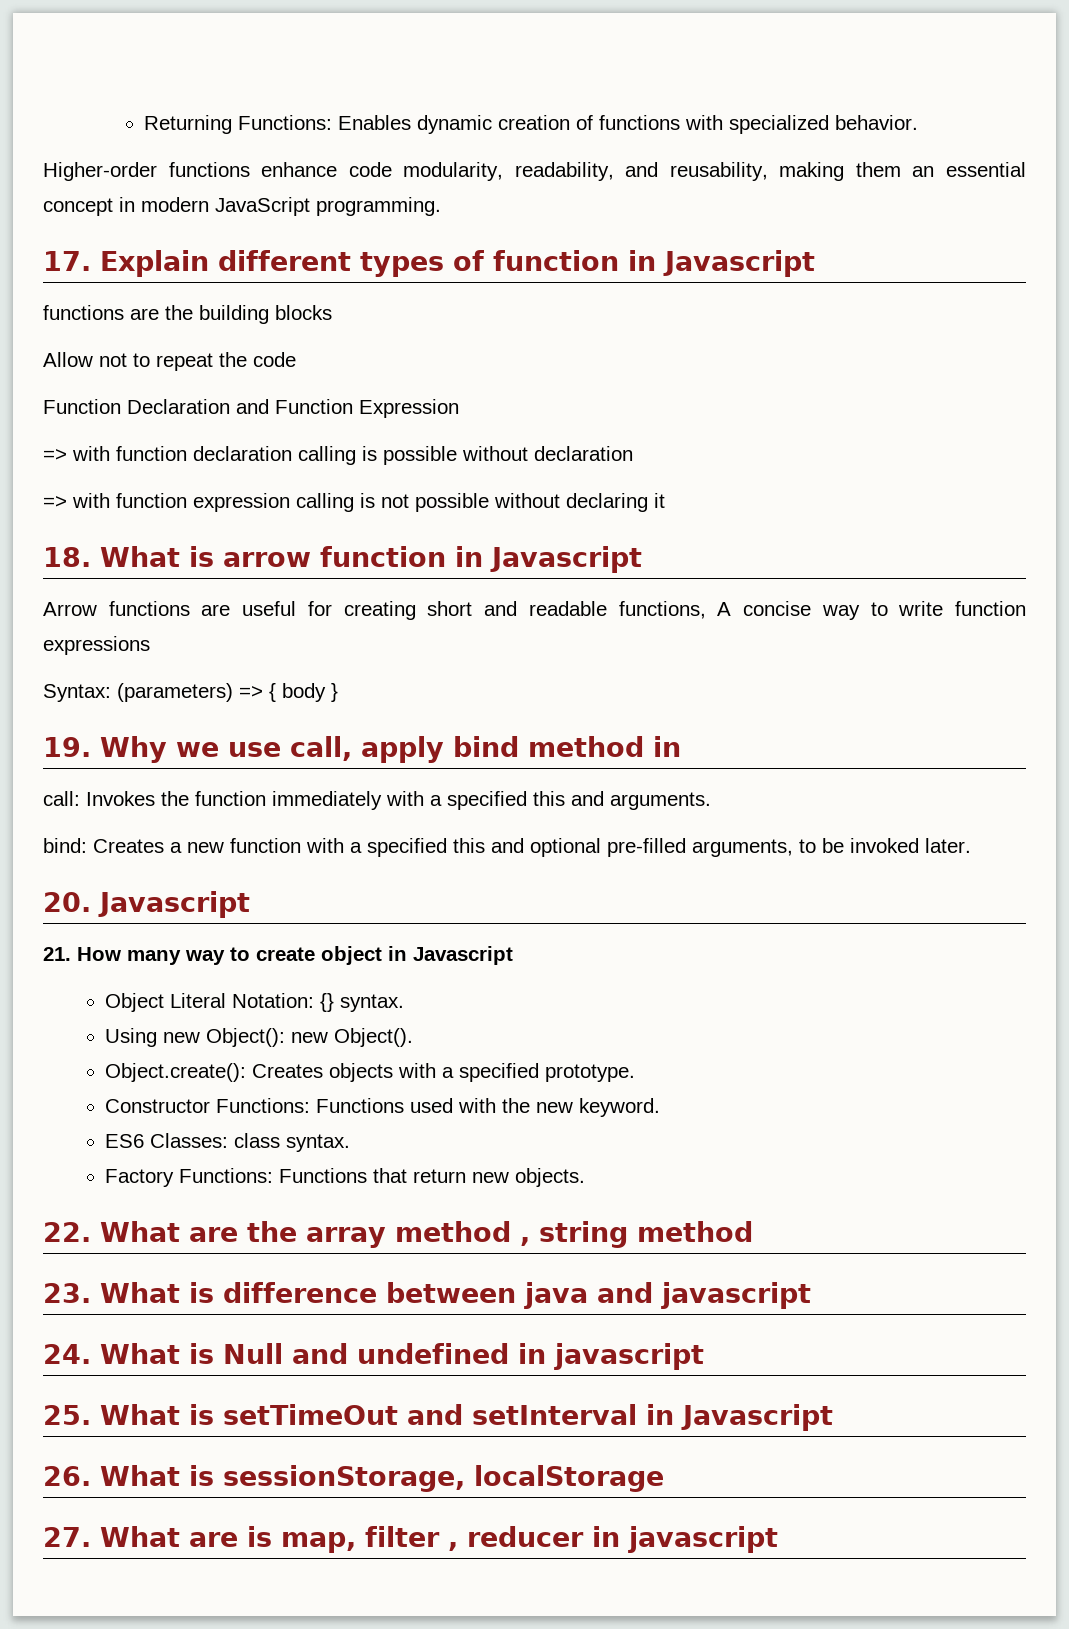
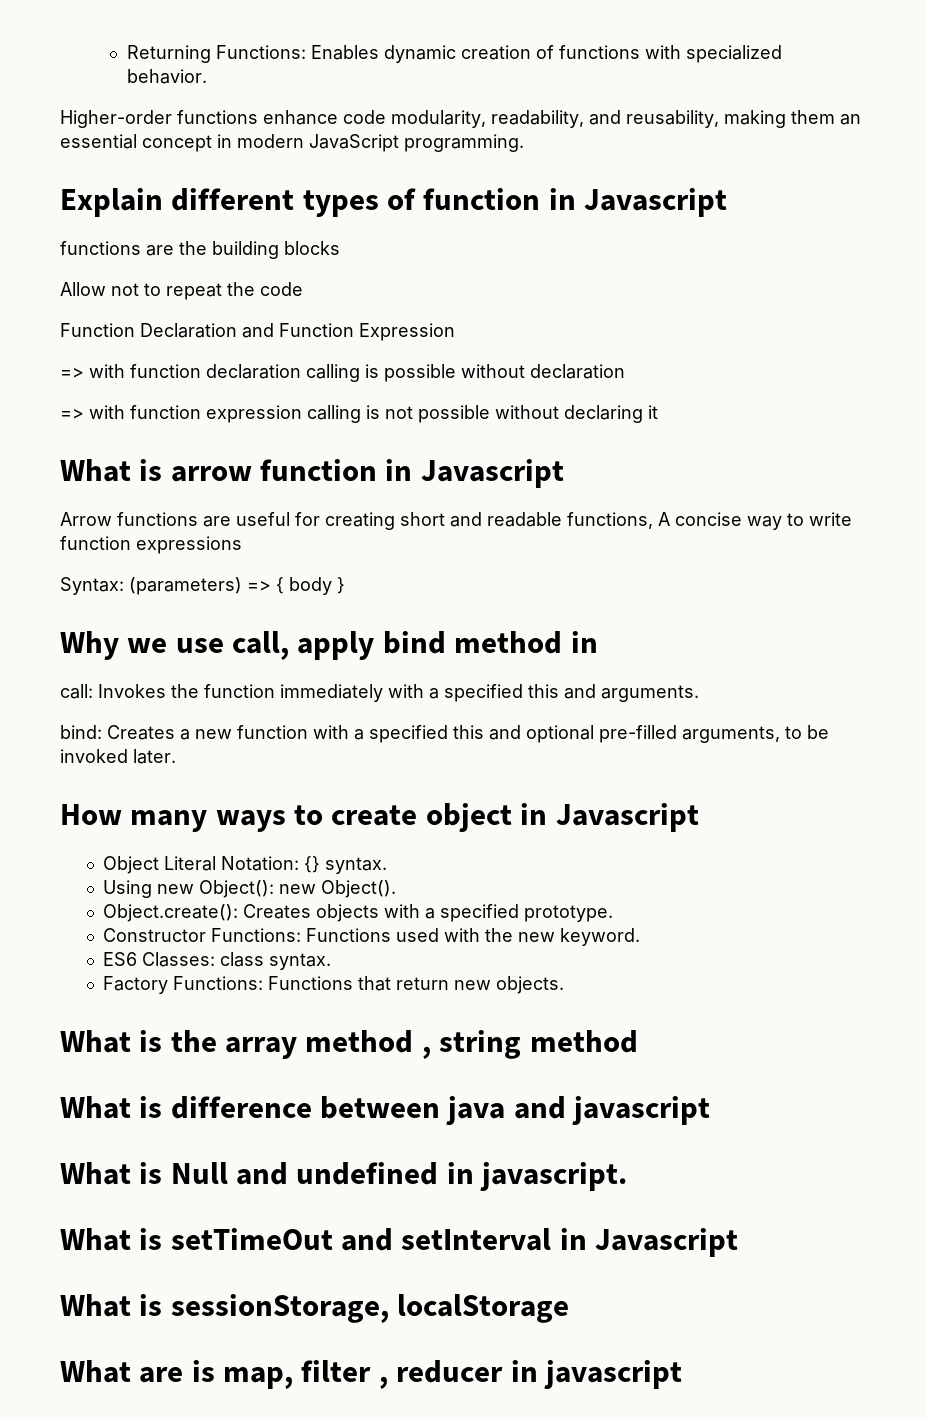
[43,251,91,271] 17. -> (524, 143) none
[43,547,91,567] 18. -> (658, 412) none
[43,737,91,757] 19. -> (345, 585) none
[43,891,250,918] [43,947,71,961] 20. Javascript // 21. -> (176, 756) none
[185,950,225,965] way -> [215,810,286,832] ways
[43,1221,238,1242] 22. What are -> [60,1030,163,1053] What is
[43,1283,91,1303] 23. -> (638, 1041) none
[43,1344,91,1364] 24. -> (711, 1110) none
[554,1343,704,1370] [43,1405,91,1425] javascript // 25. -> [480,1162,628,1191] javascript. //
[43,1466,91,1486] 26. -> (739, 1242) none
[43,1527,91,1547] 27. -> (570, 1308) none

